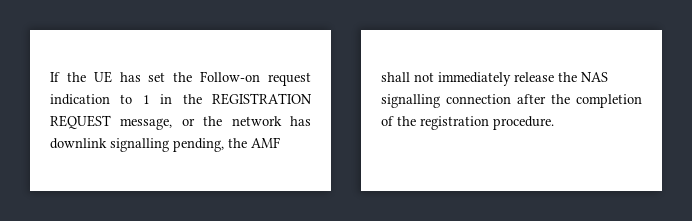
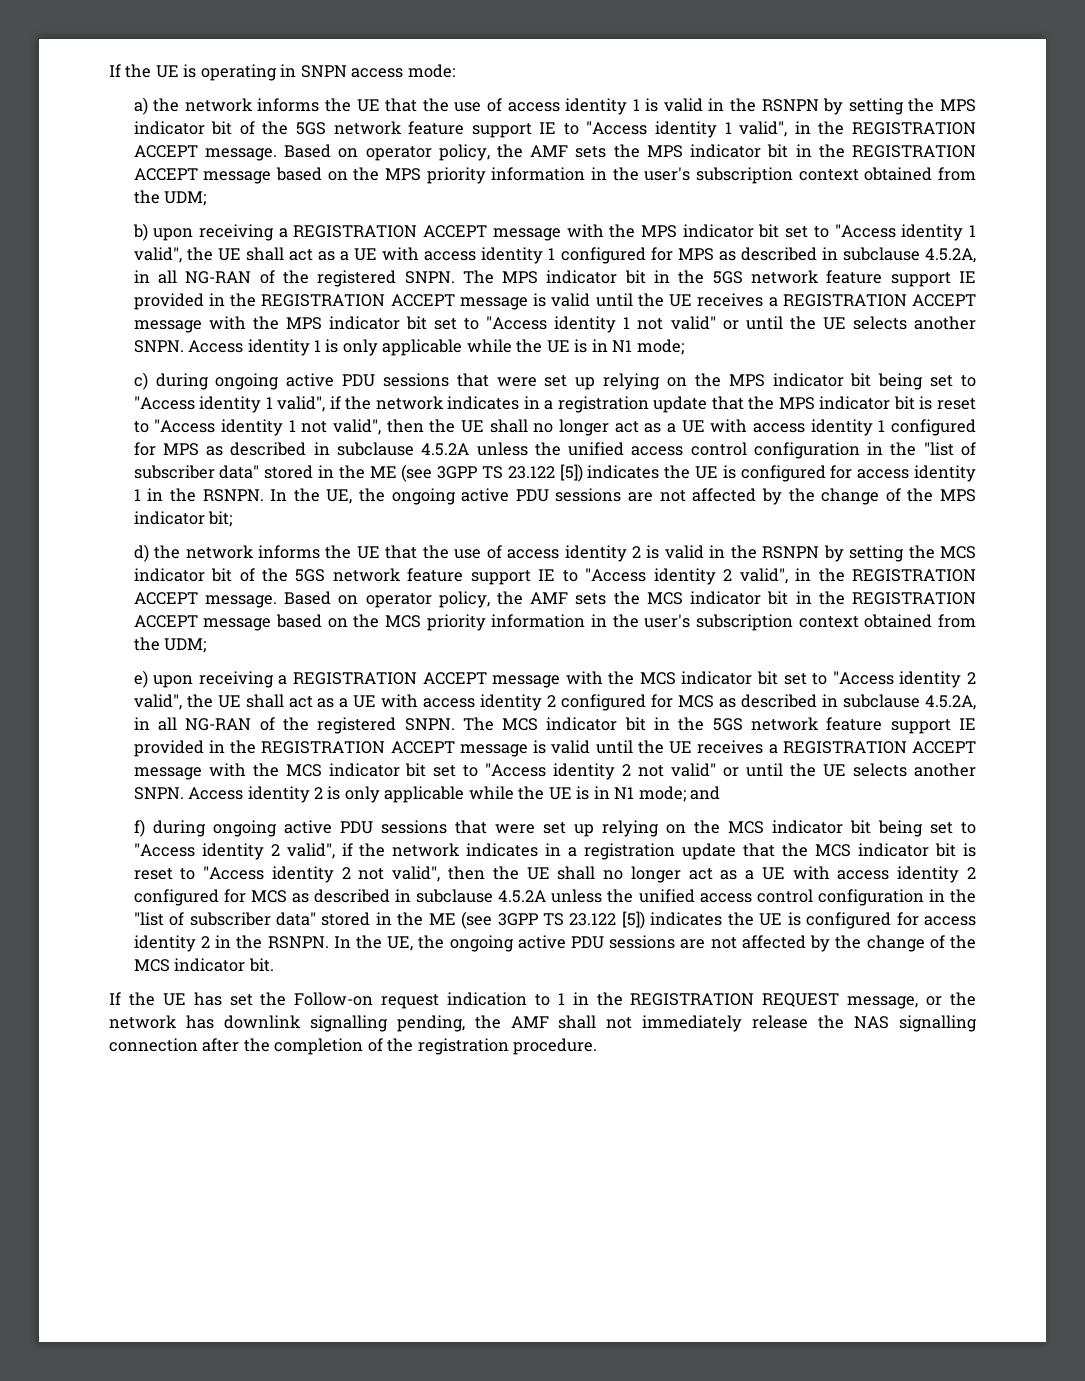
[50,71,112,83] If the UE -> [109,64,455,81] [133,97,977,115] [133,121,976,138] [133,144,977,161] [133,167,976,184] [133,190,207,206] [132,223,976,241] [133,247,976,264] [133,270,976,287] [133,293,977,310] [133,316,976,333] [133,339,684,356] [133,372,976,390] [133,396,976,413] [133,419,976,436] [133,442,976,459] [133,464,977,482] [133,488,977,505] [133,511,233,527] [133,544,976,562] [133,568,976,585] [133,591,977,608] [133,614,976,631] [133,637,207,653] [133,670,976,688] [133,694,977,711] [133,717,976,734] [133,740,977,757] [133,763,976,780] [133,786,721,803] [133,819,976,837] [133,843,976,860] [133,866,976,883] [133,889,977,906] [133,911,976,929] [133,935,977,952] [133,958,274,972] [109,992,186,1006] If the UE is operating in SNPN access mode: // a) the network informs the UE that the use of access identity 1 is valid in the RSNPN by setting the MPS indicator bit of the 5GS network feature support IE to "Access identity 1 valid", in the REGISTRATION ACCEPT message. Based on operator policy, the AMF sets the MPS indicator bit in the REGISTRATION ACCEPT message based on the MPS priority information in the user's subscription context obtained from the UDM; // b) upon receiving a REGISTRATION ACCEPT message with the MPS indicator bit set to "Access identity 1 valid", the UE shall act as a UE with access identity 1 configured for MPS as described in subclause 4.5.2A, in all NG-RAN of the registered SNPN. The MPS indicator bit in the 5GS network feature support IE provided in the REGISTRATION ACCEPT message is valid until the UE receives a REGISTRATION ACCEPT message with the MPS indicator bit set to "Access identity 1 not valid" or until the UE selects another SNPN. Access identity 1 is only applicable while the UE is in N1 mode; // c) during ongoing active PDU sessions that were set up relying on the MPS indicator bit being set to "Access identity 1 valid", if the network indicates in a registration update that the MPS indicator bit is reset to "Access identity 1 not valid", then the UE shall no longer act as a UE with access identity 1 configured for MPS as described in subclause 4.5.2A unless the unified access control configuration in the "list of subscriber data" stored in the ME (see 3GPP TS 23.122 [5]) indicates the UE is configured for access identity 1 in the RSNPN. In the UE, the ongoing active PDU sessions are not affected by the change of the MPS indicator bit; // d) the network informs the UE that the use of access identity 2 is valid in the RSNPN by setting the MCS indicator bit of the 5GS network feature support IE to "Access identity 2 valid", in the REGISTRATION ACCEPT message. Based on operator policy, the AMF sets the MCS indicator bit in the REGISTRATION ACCEPT message based on the MCS priority information in the user's subscription context obtained from the UDM; // e) upon receiving a REGISTRATION ACCEPT message with the MCS indicator bit set to "Access identity 2 valid", the UE shall act as a UE with access identity 2 configured for MCS as described in subclause 4.5.2A, in all NG-RAN of the registered SNPN. The MCS indicator bit in the 5GS network feature support IE provided in the REGISTRATION ACCEPT message is valid until the UE receives a REGISTRATION ACCEPT message with the MCS indicator bit set to "Access identity 2 not valid" or until the UE selects another SNPN. Access identity 2 is only applicable while the UE is in N1 mode; and // f) during ongoing active PDU sessions that were set up relying on the MCS indicator bit being set to "Access identity 2 valid", if the network indicates in a registration update that the MCS indicator bit is reset to "Access identity 2 not valid", then the UE shall no longer act as a UE with access identity 2 configured for MCS as described in subclause 4.5.2A unless the unified access control configuration in the "list of subscriber data" stored in the ME (see 3GPP TS 23.122 [5]) indicates the UE is configured for access identity 2 in the RSNPN. In the UE, the ongoing active PDU sessions are not affected by the change of the MCS indicator bit. // If the UE

